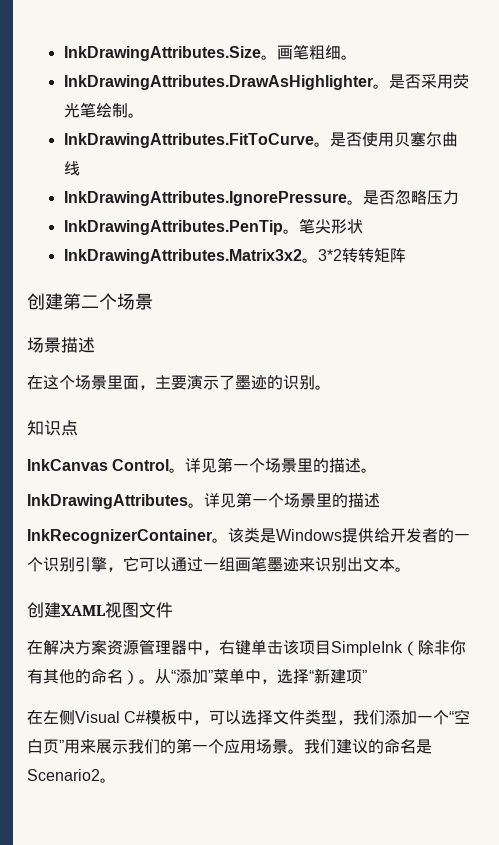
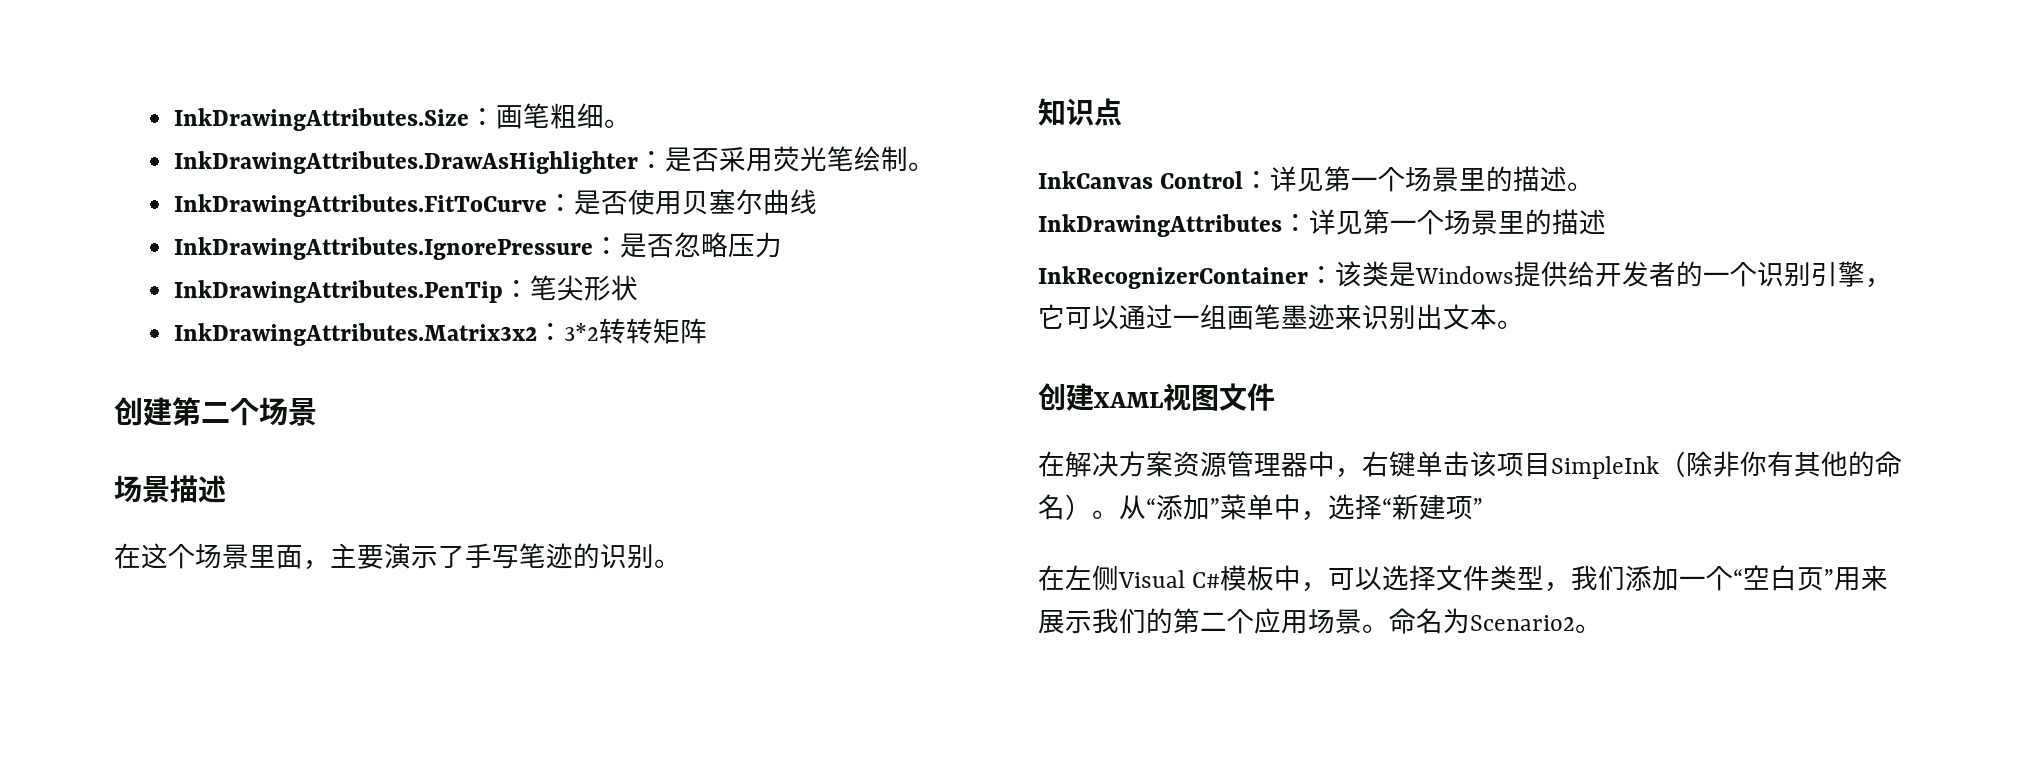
[260,55,277,60] 。 -> [468,108,496,126] ：
[372,84,389,89] 。 -> [637,151,665,169] ：
[313,142,330,147] 。 -> [546,194,574,212] ：
[346,200,363,205] 。 -> [592,237,620,255] ：
[282,229,299,234] 。 -> [502,280,530,298] ：
[301,258,318,263] 。 -> [536,323,564,341] ：
[235,375,251,390] 墨 -> [465,543,546,569] 手写笔
[169,468,186,473] 。 -> [1243,171,1271,189] ：
[188,503,204,508] 。 -> [1282,214,1309,232] ：
[212,538,228,543] 。 -> [1308,266,1335,284] ：
[192,745,208,752] 一 -> [1200,612,1227,631] 二
[304,738,432,754] 我们建议的命名是 -> [1389,608,1470,634] 命名为

